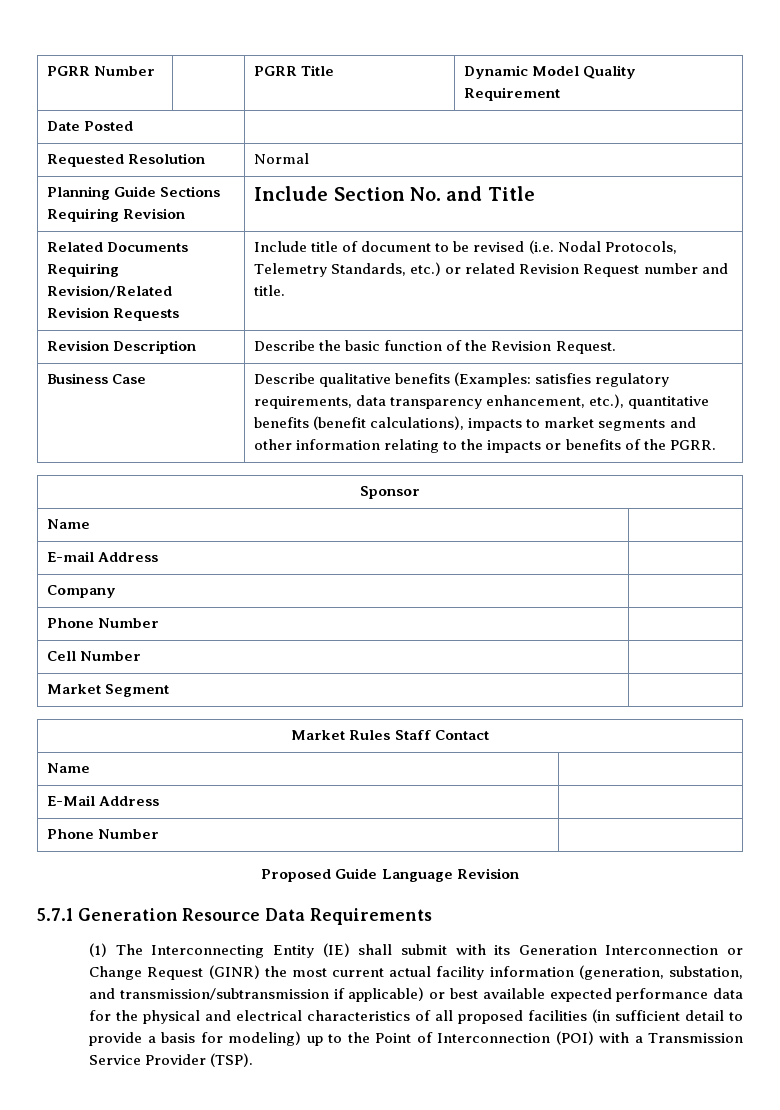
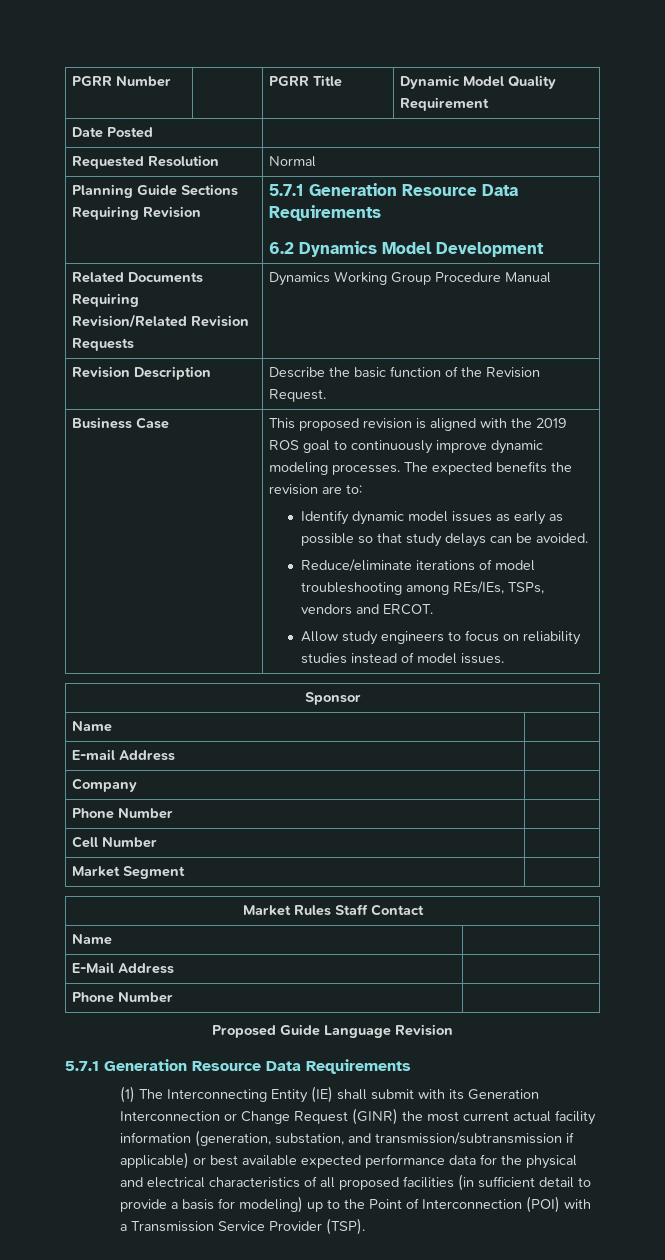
[254,186,535,201] Include Section No. and Title -> [268,183,518,196] [268,205,381,221] [268,241,544,257] 5.7.1 Generation Resource Data Requirements // 6.2 Dynamics Model Development
[254,240,677,254] [254,262,728,277] [254,285,286,296] Include title of document to be revised (i.e. Nodal Protocols, Telemetry Standards, etc.) or related Revision Request number and title. -> [268,271,551,286] Dynamics Working Group Procedure Manual
[254,372,670,387] [254,394,710,409] [254,416,696,431] [254,439,716,453] Describe qualitative benefits (Examples: satisfies regulatory requirements, data transparency enhancement, etc.), quantitative benefits (benefit calculations), impacts to market segments and other information relating to the impacts or benefits of the PGRR. -> [268,418,567,431] [268,440,543,454] [268,461,572,475] [268,484,362,495] [301,510,564,525] [301,533,589,547] [301,559,536,572] [301,581,545,595] [301,604,434,615] [301,630,582,645] [301,652,505,664] This proposed revision is aligned with the 2019 ROS goal to continuously improve dynamic modeling processes. The expected benefits the revision are to: // Identify dynamic model issues as early as possible so that study delays can be avoided. // Reduce/eliminate iterations of model troubleshooting among REs/IEs, TSPs, vendors and ERCOT. // Allow study engineers to focus on reliability studies instead of model issues.

